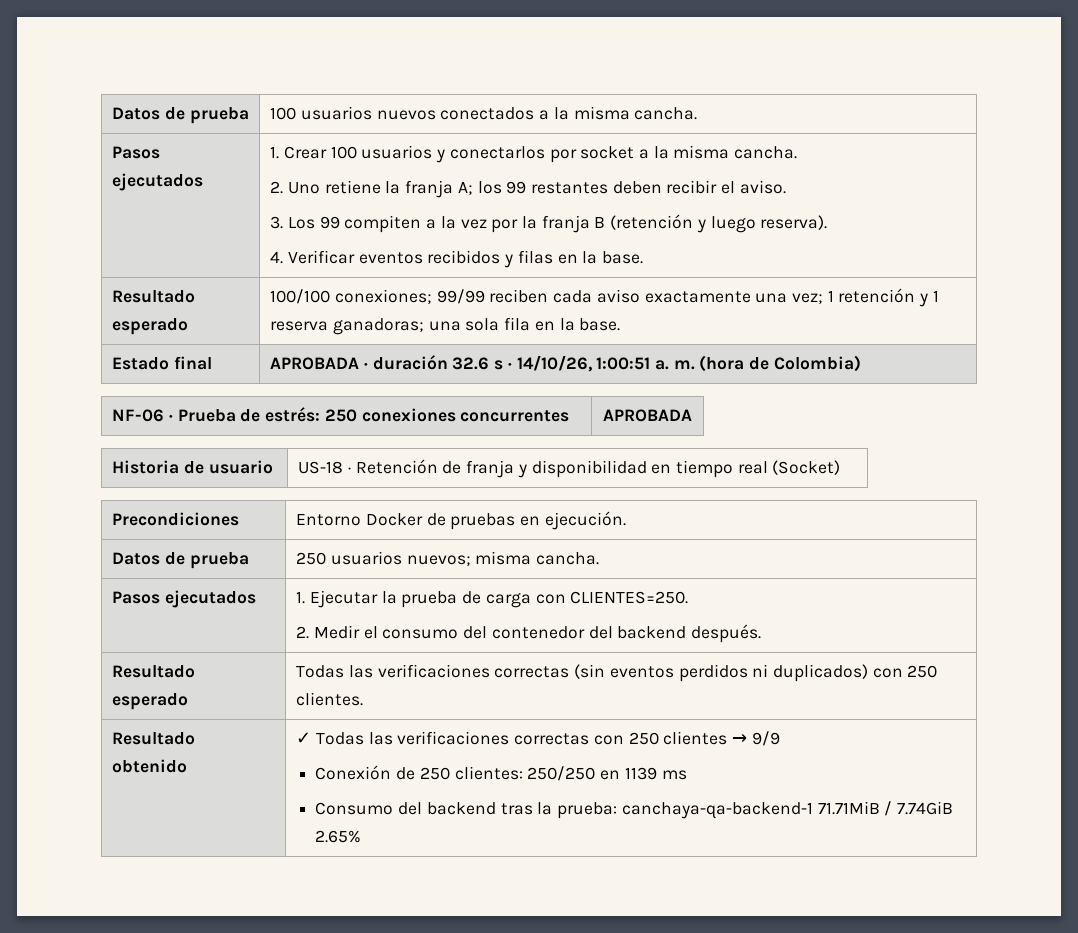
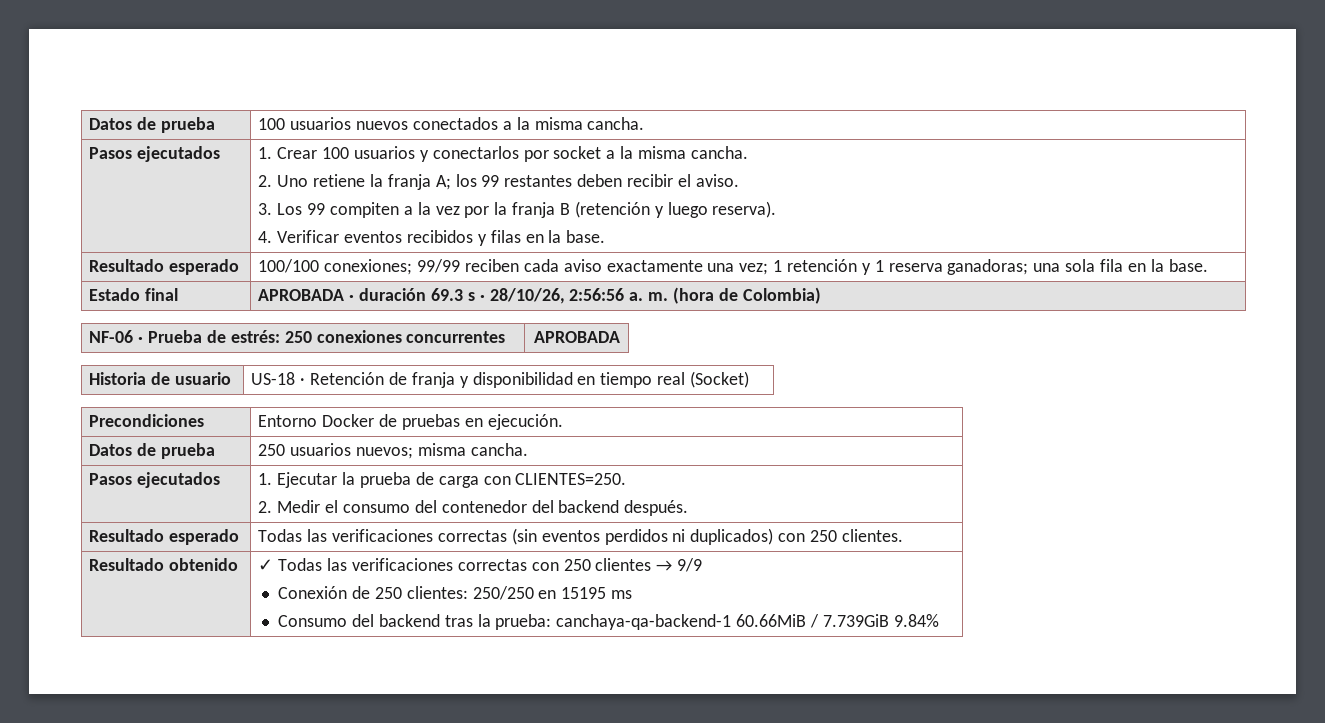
[452,357,490,370] 32.6 -> [430,288,463,301] 69.3
[516,355,651,372] 14/10/26, 1:00:51 -> [489,288,625,304] 28/10/26, 2:56:56
[624,767,657,780] 1139 -> [561,587,607,599] 15195
[817,801,953,816] [315,830,362,843] 71.71MiB / 7.74GiB 2.65% -> [736,614,939,628] 60.66MiB / 7.739GiB 9.84%

